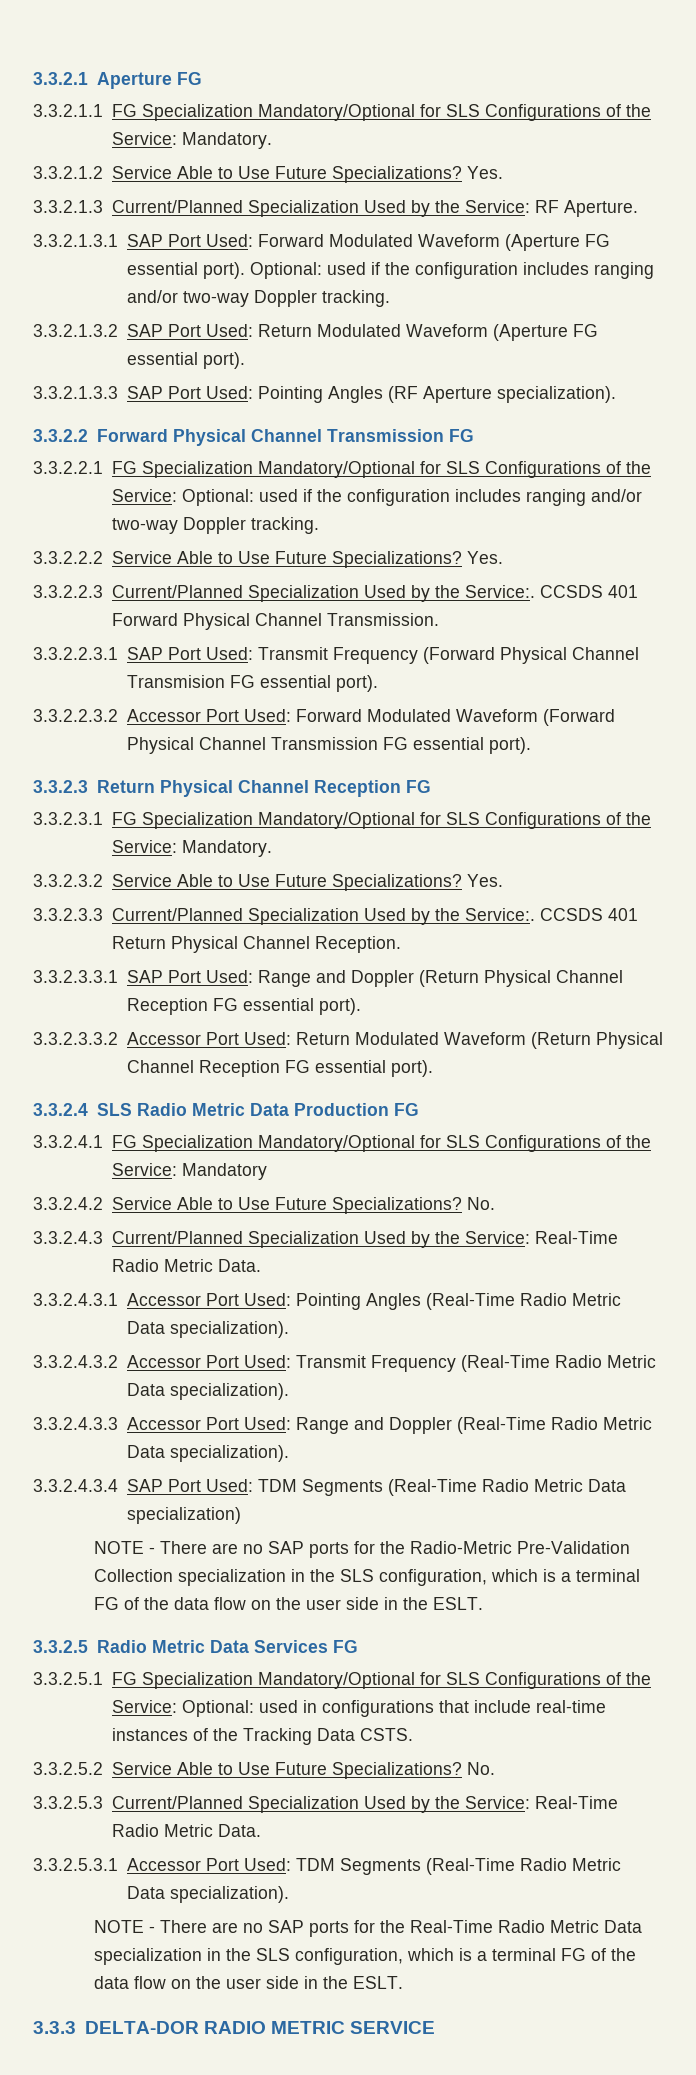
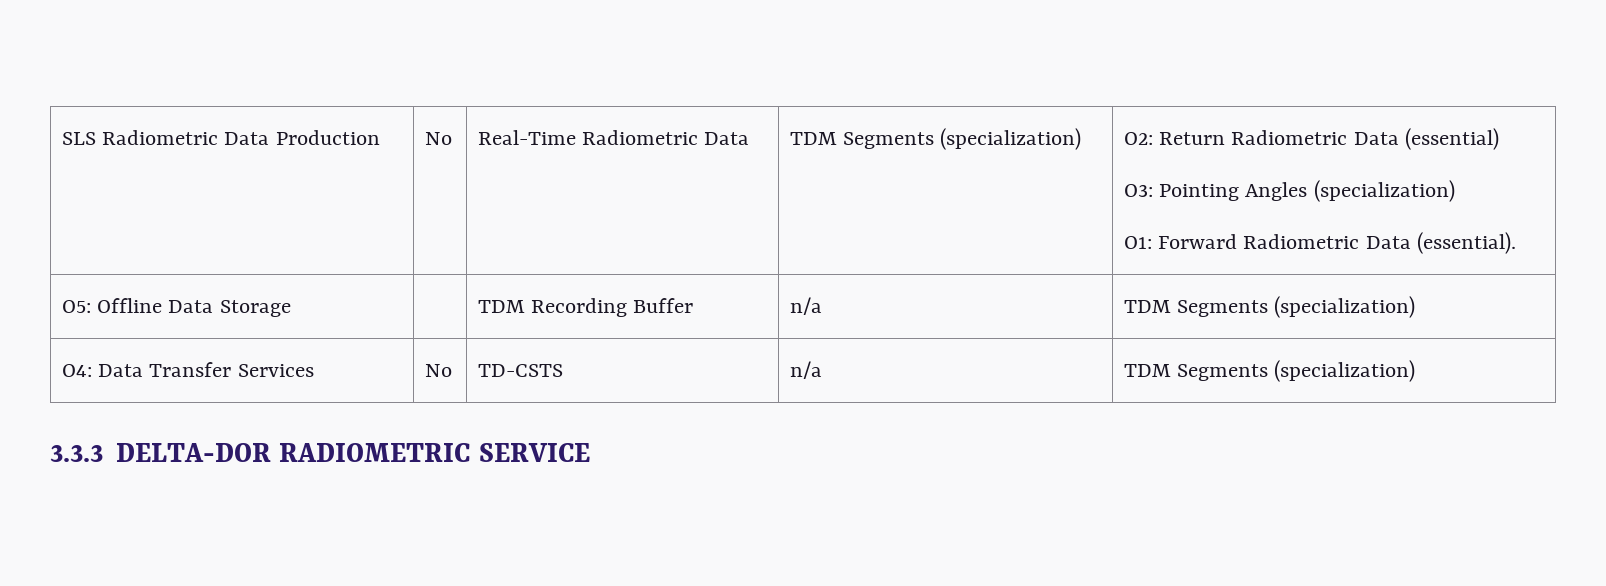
[33,72,202,89] [33,104,651,121] [111,132,272,149] [33,166,503,183] [33,200,638,217] [33,234,610,251] [126,262,654,279] [126,290,390,307] [33,324,598,341] [126,352,245,369] [33,386,616,403] [33,429,474,446] [33,461,651,478] [111,489,642,506] [111,517,319,534] [33,551,503,568] [33,585,638,602] [111,613,439,630] [33,647,639,664] [126,675,378,692] [33,709,615,726] [126,737,531,754] [33,780,431,797] [33,812,651,829] [111,840,272,857] [33,874,503,891] [33,908,638,925] [111,936,401,953] [33,970,623,987] [126,998,361,1015] [33,1032,663,1049] [126,1060,433,1077] [33,1103,419,1116] [33,1135,651,1152] [111,1163,267,1180] [33,1197,495,1214] [33,1231,618,1248] [111,1259,261,1272] [33,1293,621,1310] [126,1321,289,1338] [33,1355,656,1372] [126,1383,289,1400] [33,1417,652,1434] [126,1445,289,1462] [33,1479,626,1496] [126,1507,241,1524] [94,1541,631,1558] [94,1569,641,1586] [94,1597,484,1610] [33,1640,358,1653] [33,1672,651,1689] [111,1700,606,1717] [111,1728,413,1745] [33,1762,495,1779] [33,1796,618,1813] [111,1824,261,1837] [33,1858,621,1875] [126,1886,289,1903] [94,1920,643,1937] [94,1948,637,1965] [94,1976,404,1989] 3.3.2.1 Aperture FG // 3.3.2.1.1 FG Specialization Mandatory/Optional for SLS Configurations of the Service: Mandatory. // 3.3.2.1.2 Service Able to Use Future Specializations? Yes. // 3.3.2.1.3 Current/Planned Specialization Used by the Service: RF Aperture. // 3.3.2.1.3.1 SAP Port Used: Forward Modulated Waveform (Aperture FG essential port). Optional: used if the configuration includes ranging and/or two-way Doppler tracking. // 3.3.2.1.3.2 SAP Port Used: Return Modulated Waveform (Aperture FG essential port). // 3.3.2.1.3.3 SAP Port Used: Pointing Angles (RF Aperture specialization). // 3.3.2.2 Forward Physical Channel Transmission FG // 3.3.2.2.1 FG Specialization Mandatory/Optional for SLS Configurations of the Service: Optional: used if the configuration includes ranging and/or two-way Doppler tracking. // 3.3.2.2.2 Service Able to Use Future Specializations? Yes. // 3.3.2.2.3 Current/Planned Specialization Used by the Service:. CCSDS 401 Forward Physical Channel Transmission. // 3.3.2.2.3.1 SAP Port Used: Transmit Frequency (Forward Physical Channel Transmision FG essential port). // 3.3.2.2.3.2 Accessor Port Used: Forward Modulated Waveform (Forward Physical Channel Transmission FG essential port). // 3.3.2.3 Return Physical Channel Reception FG // 3.3.2.3.1 FG Specialization Mandatory/Optional for SLS Configurations of the Service: Mandatory. // 3.3.2.3.2 Service Able to Use Future Specializations? Yes. // 3.3.2.3.3 Current/Planned Specialization Used by the Service:. CCSDS 401 Return Physical Channel Reception. // 3.3.2.3.3.1 SAP Port Used: Range and Doppler (Return Physical Channel Reception FG essential port). // 3.3.2.3.3.2 Accessor Port Used: Return Modulated Waveform (Return Physical Channel Reception FG essential port). // 3.3.2.4 SLS Radio Metric Data Production FG // 3.3.2.4.1 FG Specialization Mandatory/Optional for SLS Configurations of the Service: Mandatory // 3.3.2.4.2 Service Able to Use Future Specializations? No. // 3.3.2.4.3 Current/Planned Specialization Used by the Service: Real-Time Radio Metric Data. // 3.3.2.4.3.1 Accessor Port Used: Pointing Angles (Real-Time Radio Metric Data specialization). // 3.3.2.4.3.2 Accessor Port Used: Transmit Frequency (Real-Time Radio Metric Data specialization). // 3.3.2.4.3.3 Accessor Port Used: Range and Doppler (Real-Time Radio Metric Data specialization). // 3.3.2.4.3.4 SAP Port Used: TDM Segments (Real-Time Radio Metric Data specialization) // NOTE - There are no SAP ports for the Radio-Metric Pre-Validation Collection specialization in the SLS configuration, which is a terminal FG of the data flow on the user side in the ESLT. // 3.3.2.5 Radio Metric Data Services FG // 3.3.2.5.1 FG Specialization Mandatory/Optional for SLS Configurations of the Service: Optional: used in configurations that include real-time instances of the Tracking Data CSTS. // 3.3.2.5.2 Service Able to Use Future Specializations? No. // 3.3.2.5.3 Current/Planned Specialization Used by the Service: Real-Time Radio Metric Data. // 3.3.2.5.3.1 Accessor Port Used: TDM Segments (Real-Time Radio Metric Data specialization). // NOTE - There are no SAP ports for the Real-Time Radio Metric Data specialization in the SLS configuration, which is a terminal FG of the data flow on the user side in the ESLT. -> [61,130,380,145] [424,132,452,145] [477,130,750,145] [789,128,1082,150] [1123,128,1500,150] [1123,180,1455,202] [1123,232,1517,254] [61,298,291,317] [477,298,694,317] [789,297,822,315] [1123,296,1416,318] [61,362,314,377] [424,364,452,377] [477,364,563,377] [789,361,822,379] [1123,360,1416,382] SLS Radiometric Data Production | No | Real-Time Radiometric Data | TDM Segments (specialization) | O2: Return Radiometric Data (essential) // O3: Pointing Angles (specialization) // O1: Forward Radiometric Data (essential). // O5: Offline Data Storage | | TDM Recording Buffer | n/a | TDM Segments (specialization) // O4: Data Transfer Services | No | TD-CSTS | n/a | TDM Segments (specialization)
[203,2021,346,2034] RADIO METRIC -> [279,443,471,462] RADIOMETRIC

